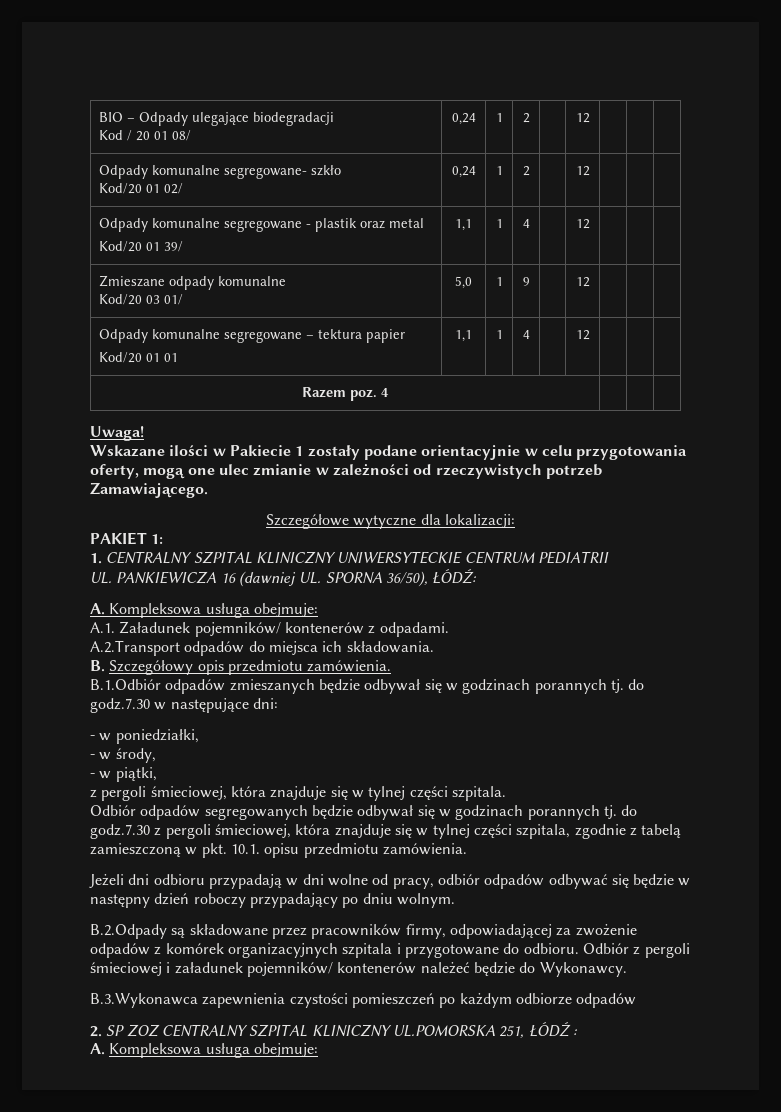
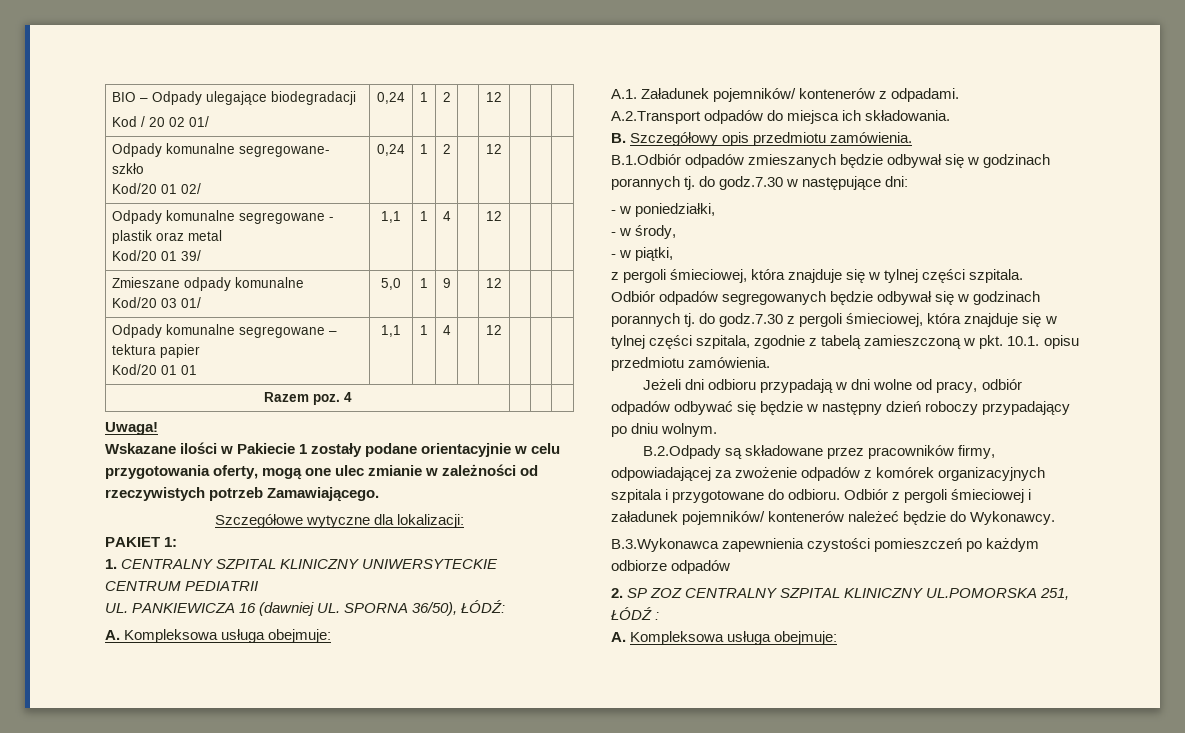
[154,130,192,141] 01 08/ -> [168,116,209,127] 02 01/

